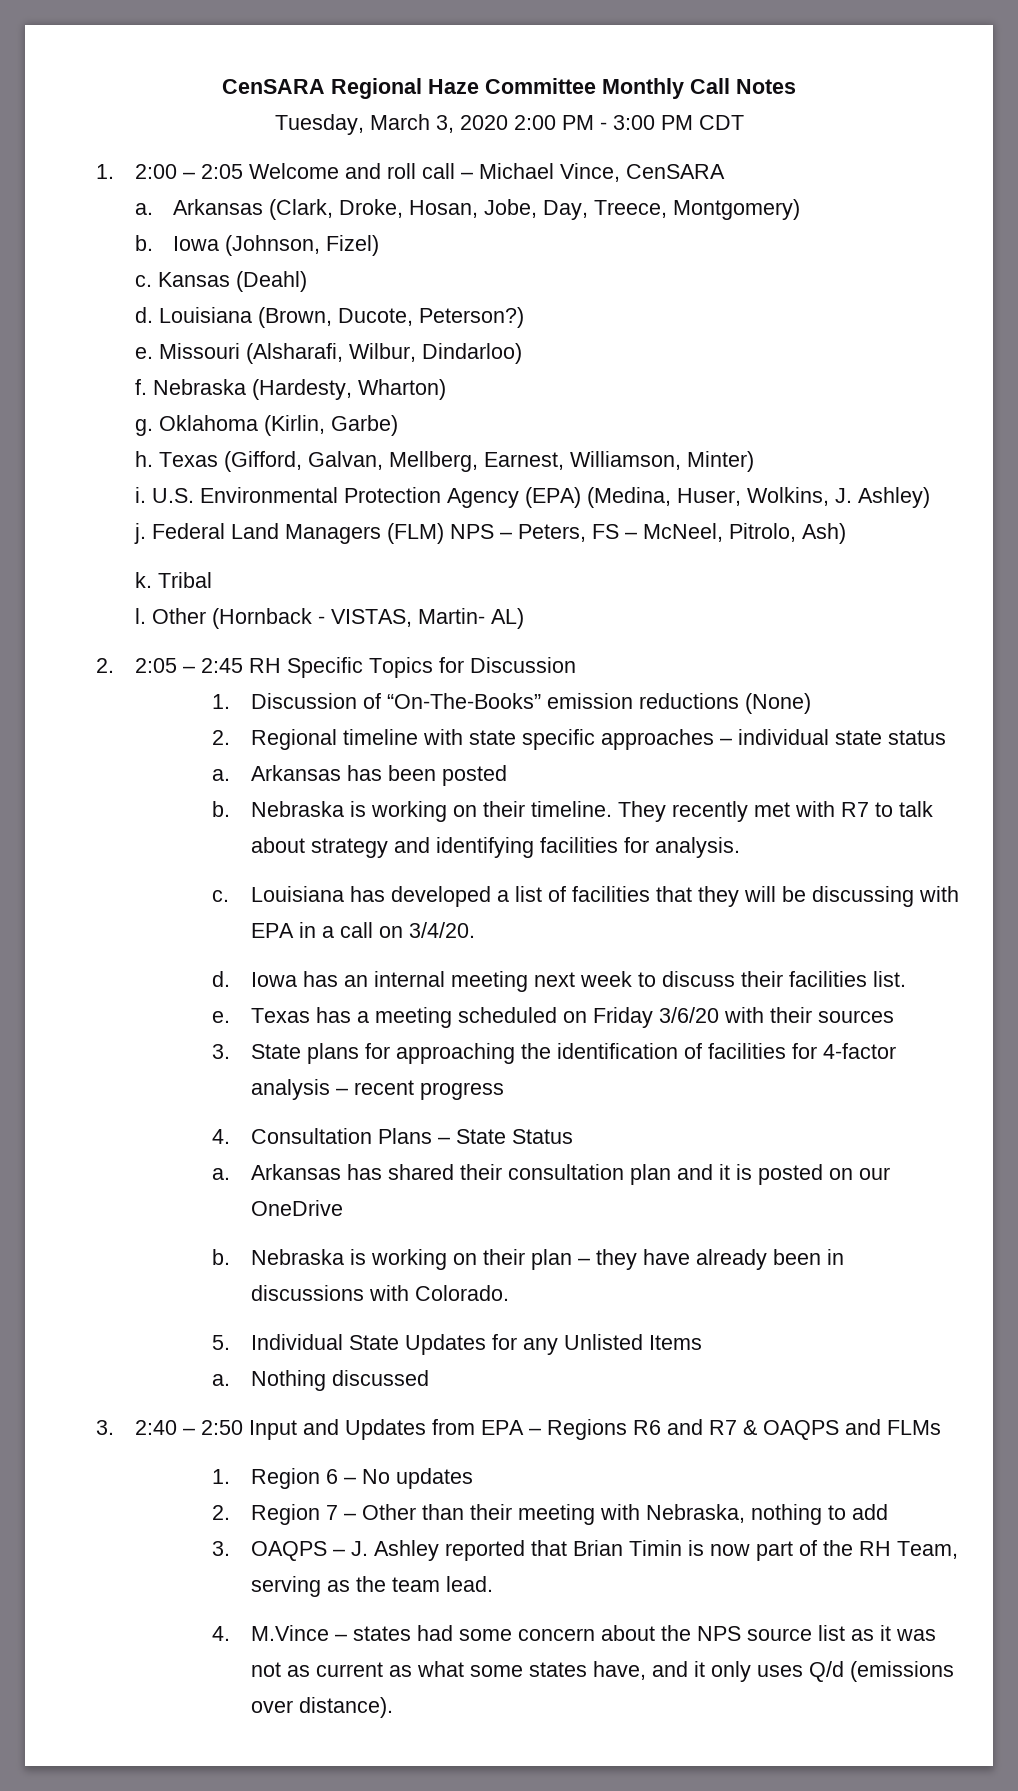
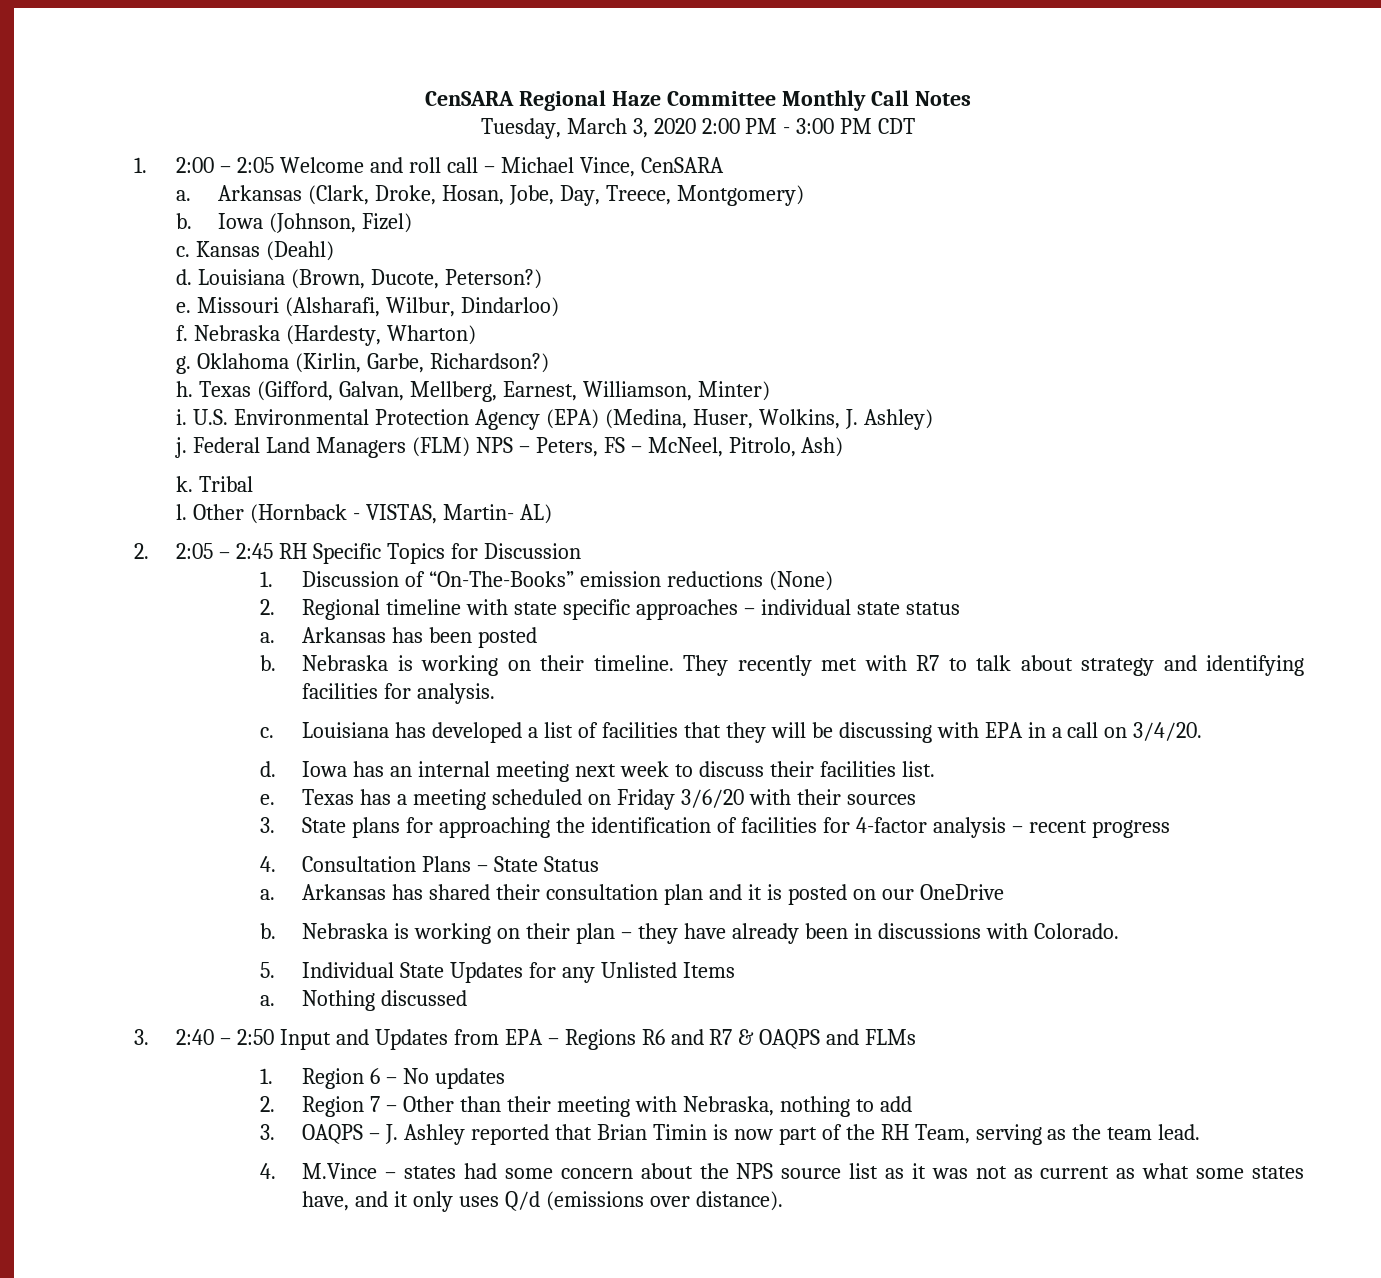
[330,415,398,436] Garbe) -> [366,353,549,373] Garbe, Richardson?)

